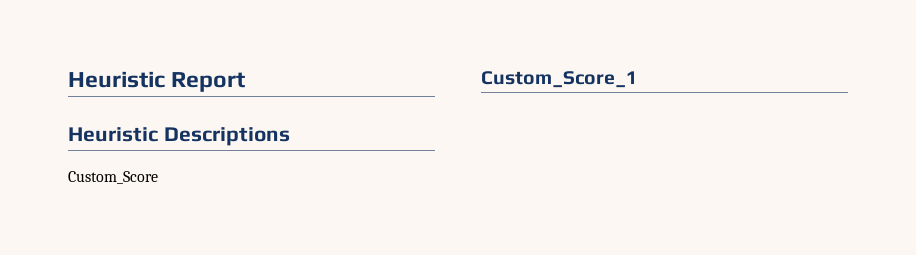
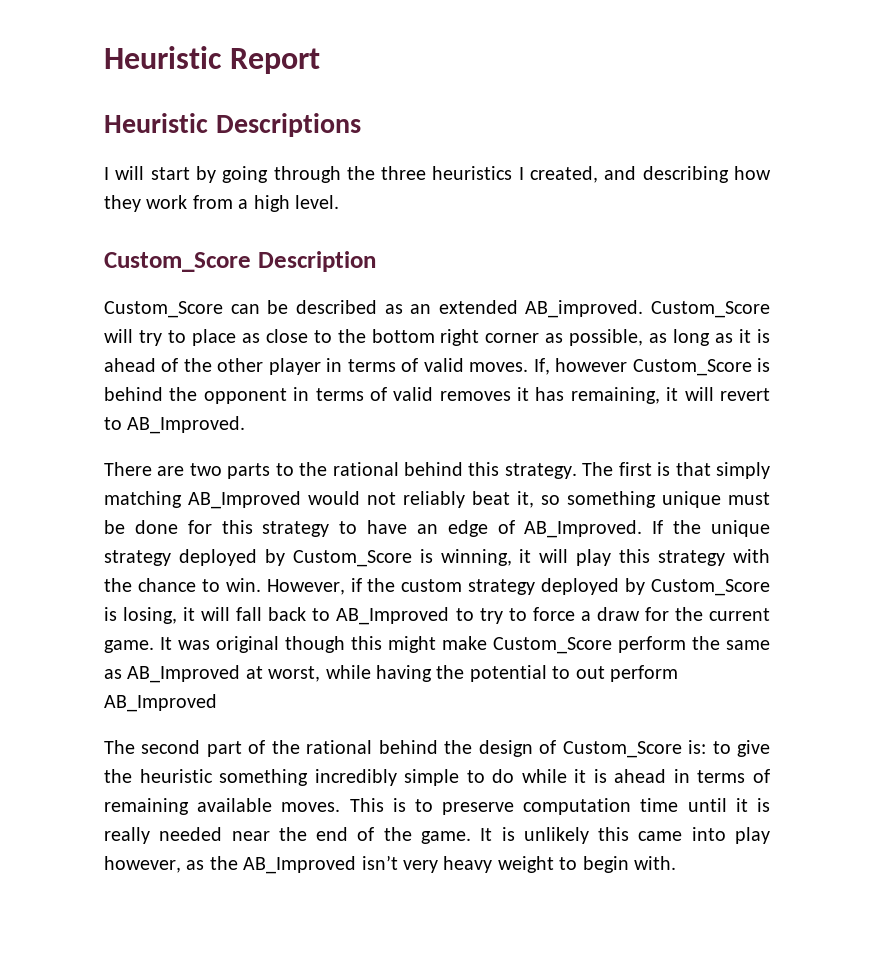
[68,171,158,184] [481,71,637,88] Custom_Score // Custom_Score_1 -> [104,166,771,183] [104,195,339,212] [104,251,376,272] [104,300,770,318] [104,329,771,346] [104,358,770,376] [104,387,770,404] [104,416,246,434] [104,462,771,479] [104,491,770,509] [104,520,770,538] [104,549,771,567] [104,578,770,596] [104,607,770,625] [104,636,770,654] [104,665,678,683] [104,694,217,712] [104,740,770,758] [104,769,771,786] [104,798,770,815] [104,827,771,844] [104,855,676,874] I will start by going through the three heuristics I created, and describing how they work from a high level. // Custom_Score Description // Custom_Score can be described as an extended AB_improved. Custom_Score will try to place as close to the bottom right corner as possible, as long as it is ahead of the other player in terms of valid moves. If, however Custom_Score is behind the opponent in terms of valid removes it has remaining, it will revert to AB_Improved. // There are two parts to the rational behind this strategy. The first is that simply matching AB_Improved would not reliably beat it, so something unique must be done for this strategy to have an edge of AB_Improved. If the unique strategy deployed by Custom_Score is winning, it will play this strategy with the chance to win. However, if the custom strategy deployed by Custom_Score is losing, it will fall back to AB_Improved to try to force a draw for the current game. It was original though this might make Custom_Score perform the same as AB_Improved at worst, while having the potential to out perform AB_Improved // The second part of the rational behind the design of Custom_Score is: to give the heuristic something incredibly simple to do while it is ahead in terms of remaining available moves. This is to preserve computation time until it is really needed near the end of the game. It is unlikely this came into play however, as the AB_Improved isn’t very heavy weight to begin with.

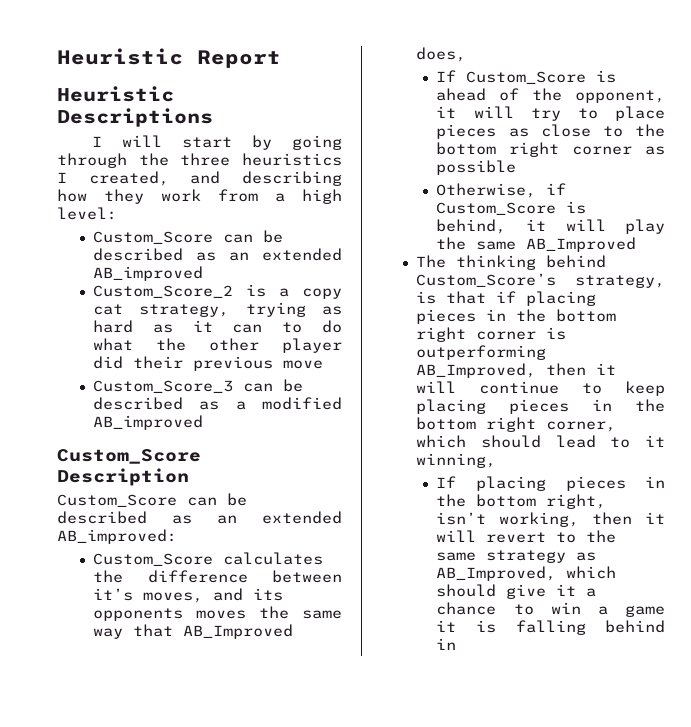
[295,195,339,209] level. -> [57,207,117,220] [93,230,284,244] [93,248,342,261] [93,266,204,281] [93,284,342,299] [93,302,342,317] [93,320,342,333] [93,338,342,353] [93,356,324,371] [93,379,304,393] [93,397,342,410] [93,415,204,430] level: // Custom_Score can be described as an extended AB_improved // Custom_Score_2 is a copy cat strategy, trying as hard as it can to do what the other player did their previous move // Custom_Score_3 can be described as a modified AB_improved
[525,300,770,318] AB_improved. Custom_Score -> [57,529,177,544] [93,552,324,566] [93,570,342,583] [93,588,284,603] [93,606,342,621] [93,624,294,639] [416,47,467,62] [436,70,617,84] [436,88,665,103] [436,106,457,118] AB_improved: // Custom_Score calculates the difference between it’s moves, and its opponents moves the same way that AB_Improved does, // If Custom_Score is ahead of the opponent, it
(236, 337) none -> [436,124,497,139] pieces
[569,329,771,346] [104,358,770,376] [104,387,770,404] [104,416,246,434] [104,462,771,479] [104,491,770,509] [104,520,770,538] [104,549,771,567] [104,578,770,596] [104,607,770,625] [104,636,770,654] [104,665,678,683] [104,694,217,712] [104,740,770,758] [104,769,771,786] [104,798,770,815] [104,827,771,844] [104,855,676,874] possible, as long as it is ahead of the other player in terms of valid moves. If, however Custom_Score is behind the opponent in terms of valid removes it has remaining, it will revert to AB_Improved. // There are two parts to the rational behind this strategy. The first is that simply matching AB_Improved would not reliably beat it, so something unique must be done for this strategy to have an edge of AB_Improved. If the unique strategy deployed by Custom_Score is winning, it will play this strategy with the chance to win. However, if the custom strategy deployed by Custom_Score is losing, it will fall back to AB_Improved to try to force a draw for the current game. It was original though this might make Custom_Score perform the same as AB_Improved at worst, while having the potential to out perform AB_Improved // The second part of the rational behind the design of Custom_Score is: to give the heuristic something incredibly simple to do while it is ahead in terms of remaining available moves. This is to preserve computation time until it is really needed near the end of the game. It is unlikely this came into play however, as the AB_Improved isn’t very heavy weight to begin with. -> [436,160,517,175] [436,183,567,198] [436,201,587,215] [436,219,665,234] [436,237,637,252] [416,255,607,270] [416,273,665,288] [416,291,597,306] [416,309,617,324] [416,327,567,342] [416,345,547,360] [416,363,617,378] [416,381,665,396] [416,399,665,414] [416,417,617,432] [416,435,665,448] [416,453,497,468] [436,476,665,491] [436,494,607,509] [436,512,665,527] [436,530,617,543] [436,550,597,563] [436,566,617,581] [436,584,597,599] [436,602,665,617] [436,620,665,635] [436,638,457,650] possible // Otherwise, if Custom_Score is behind, it will play the same AB_Improved // The thinking behind Custom_Score’s strategy, is that if placing pieces in the bottom right corner is outperforming AB_Improved, then it will continue to keep placing pieces in the bottom right corner, which should lead to it winning, // If placing pieces in the bottom right, isn’t working, then it will revert to the same strategy as AB_Improved, which should give it a chance to win a game it is falling behind in

